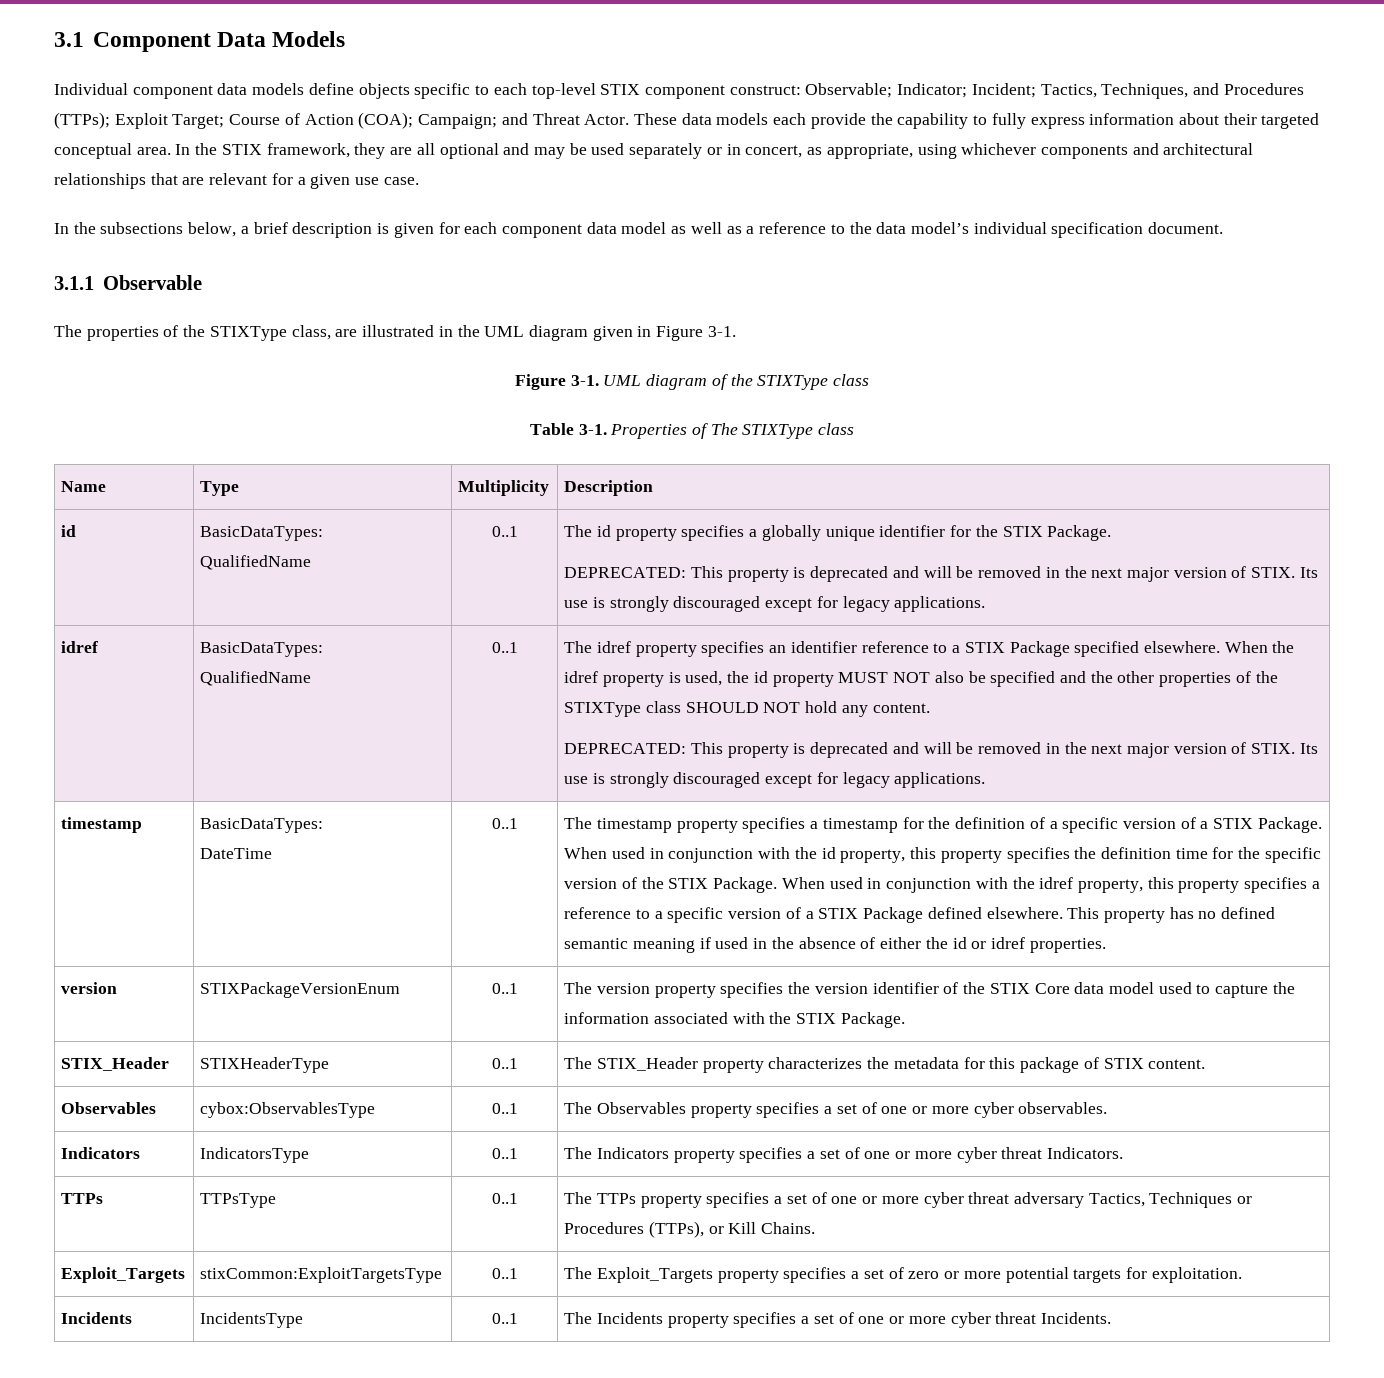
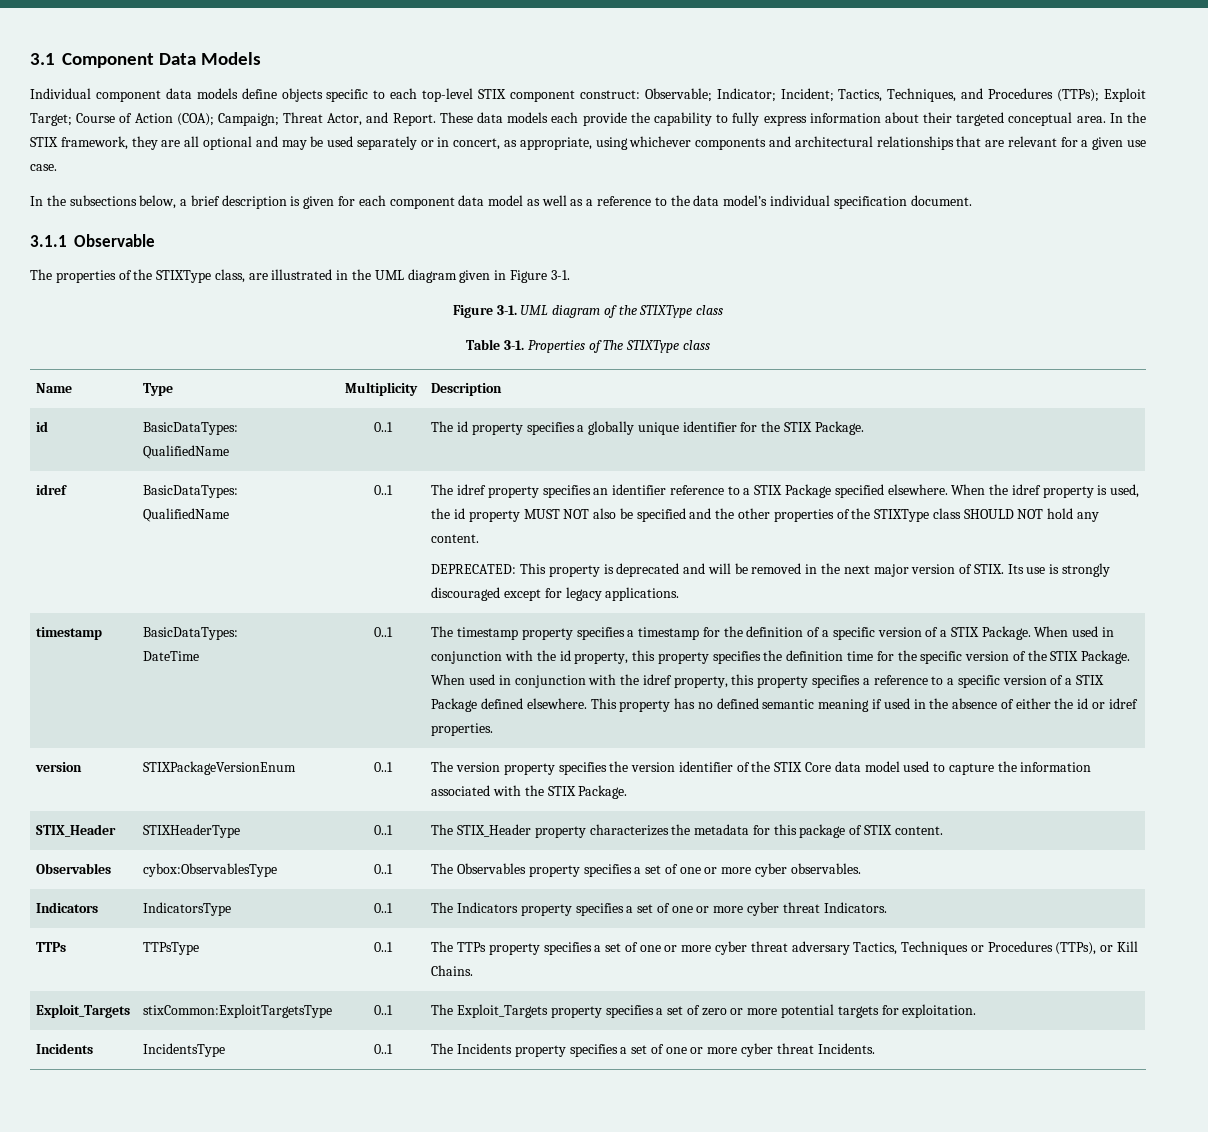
[501,113,630,125] and Threat Actor. -> [283,112,436,126] Threat Actor, and Report.
[564,566,1318,582] [564,596,986,612] // DEPRECATED: This property is deprecated and will be removed in the next major version of STIX. Its use is strongly discouraged except for legacy applications. -> (864, 428) none

